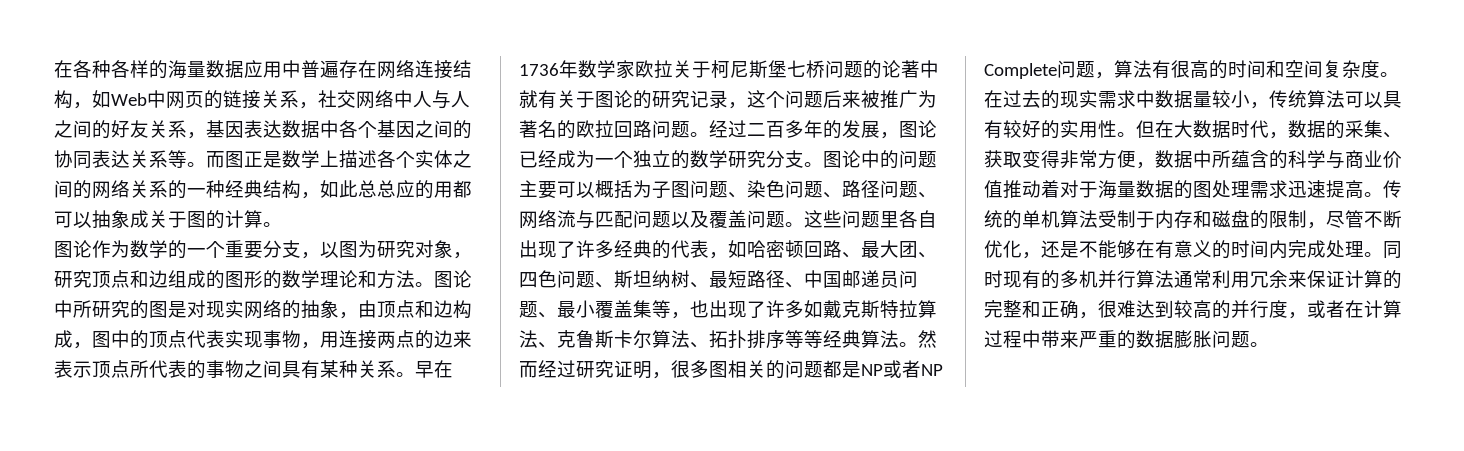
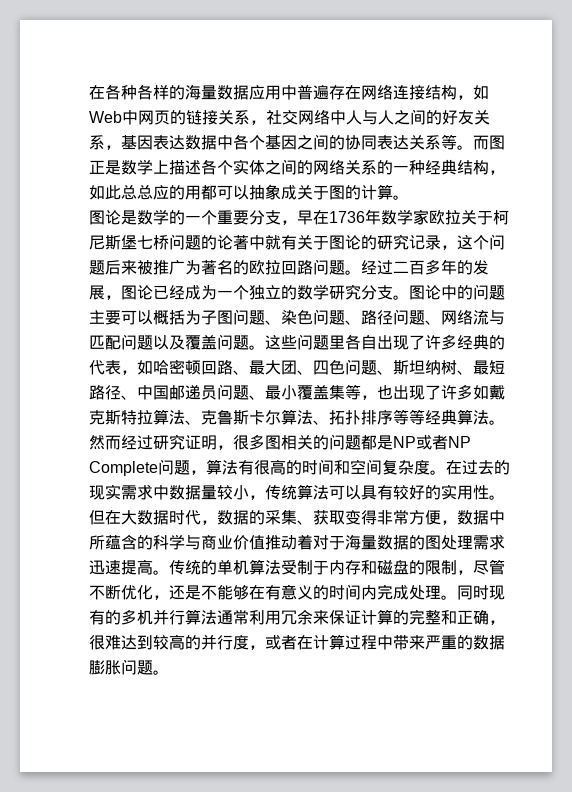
[92,240,130,258] 作为 -> [121,210,137,225] 是
[320,240,472,259] [54,270,472,289] [54,300,472,319] [54,330,472,349] [54,360,415,379] 以图为研究对象，研究顶点和边组成的图形的数学理论和方法。图论中所研究的图是对现实网络的抽象，由顶点和边构成，图中的顶点代表实现事物，用连接两点的边来表示顶点所代表的事物之间具有某种关系。 -> (297, 222) none

